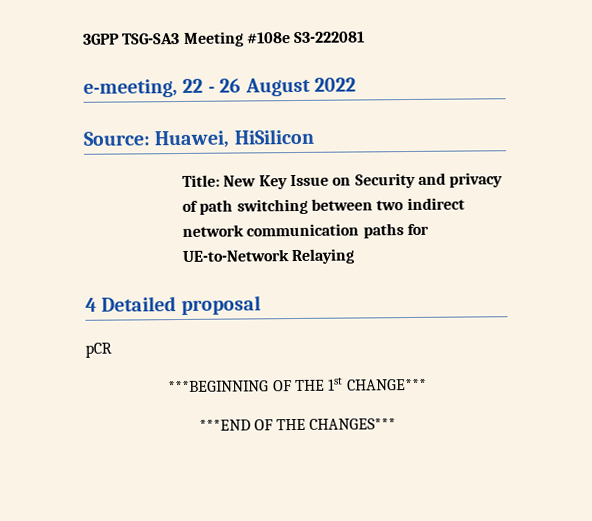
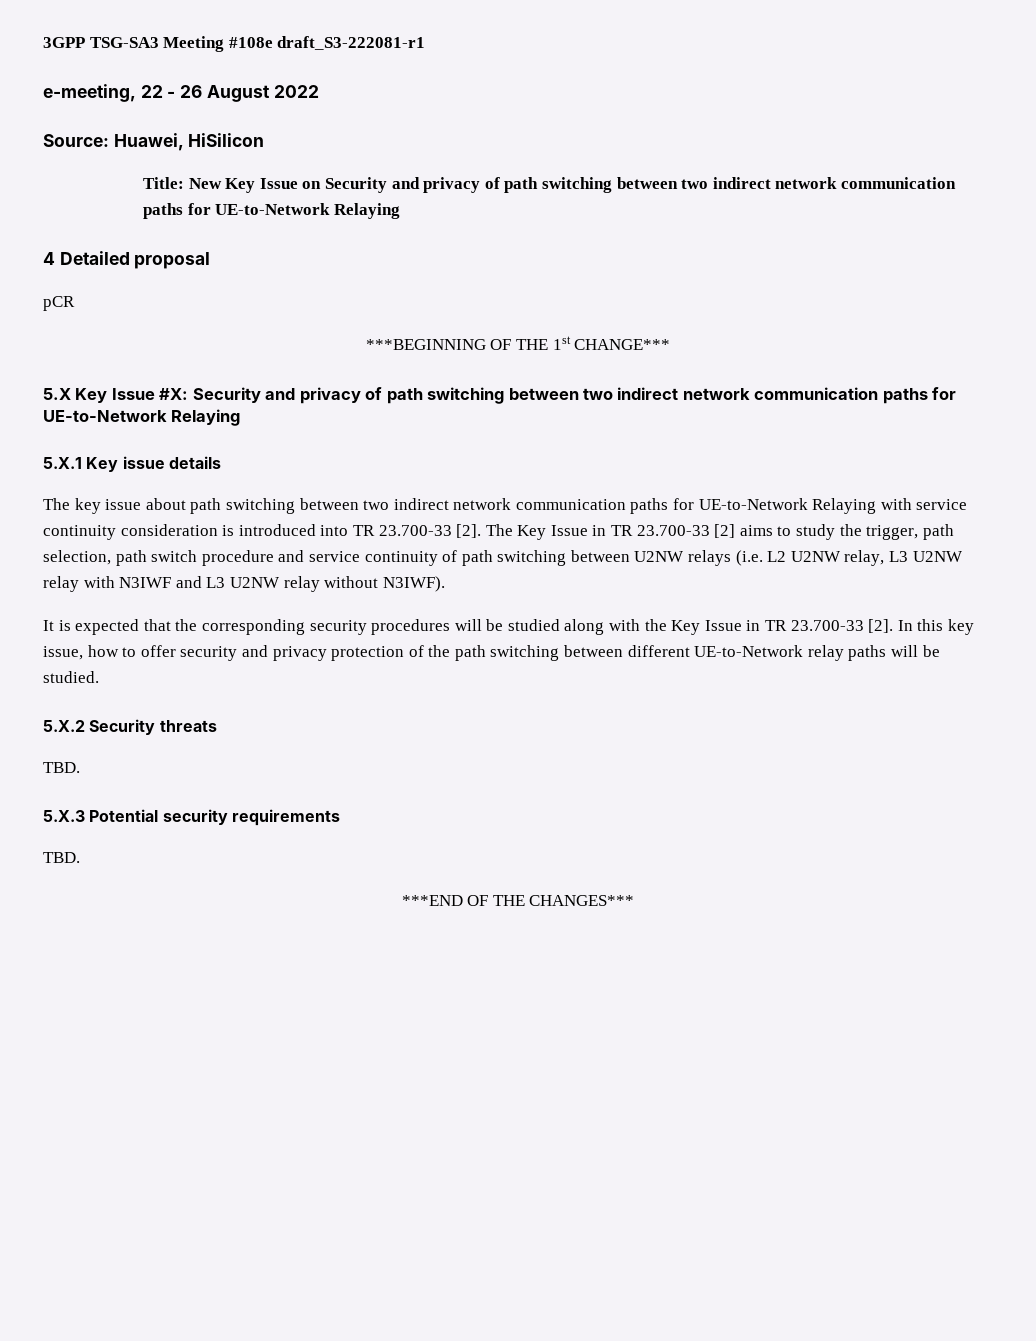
[294,31,366,44] S3-222081 -> [277,36,426,50] draft_S3-222081-r1
(427, 384) none -> [43,387,957,404] [43,409,241,426] [43,456,221,472] [43,498,968,514] [43,524,954,540] [43,550,963,566] [43,576,445,592] [43,619,974,635] [43,645,940,661] [43,671,99,683] [43,719,217,735] [43,762,80,773] [43,809,340,826] [43,852,80,863] // 5.X Key Issue #X: Security and privacy of path switching between two indirect network communication paths for UE-to-Network Relaying // 5.X.1 Key issue details // The key issue about path switching between two indirect network communication paths for UE-to-Network Relaying with service continuity consideration is introduced into TR 23.700-33 [2]. The Key Issue in TR 23.700-33 [2] aims to study the trigger, path selection, path switch procedure and service continuity of path switching between U2NW relays (i.e. L2 U2NW relay, L3 U2NW relay with N3IWF and L3 U2NW relay without N3IWF). // It is expected that the corresponding security procedures will be studied along with the Key Issue in TR 23.700-33 [2]. In this key issue, how to offer security and privacy protection of the path switching between different UE-to-Network relay paths will be studied. // 5.X.2 Security threats // TBD. // 5.X.3 Potential security requirements // TBD.

